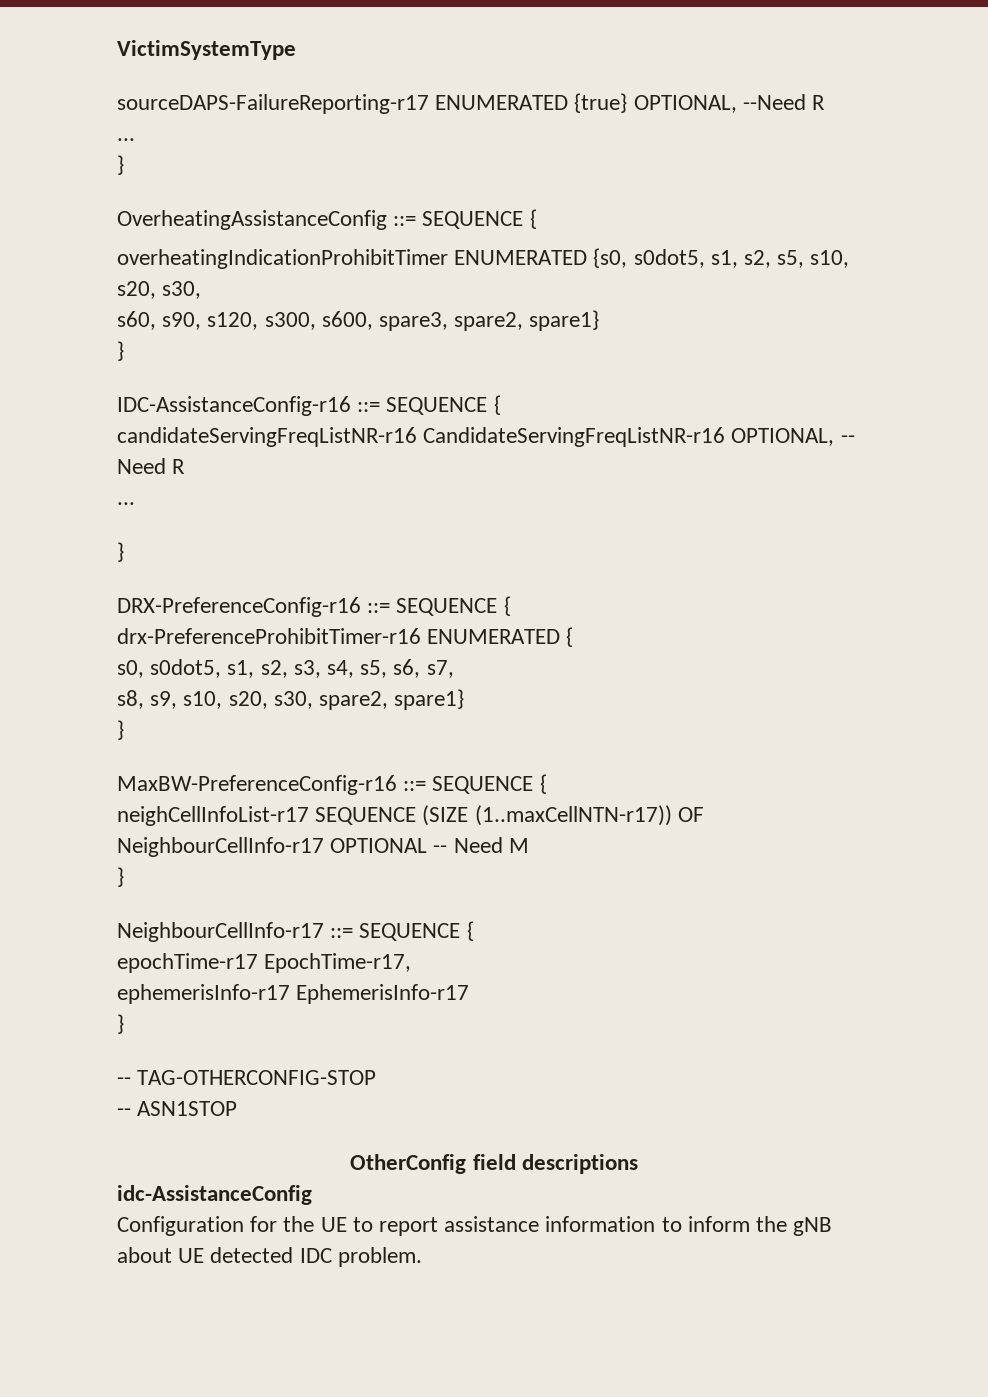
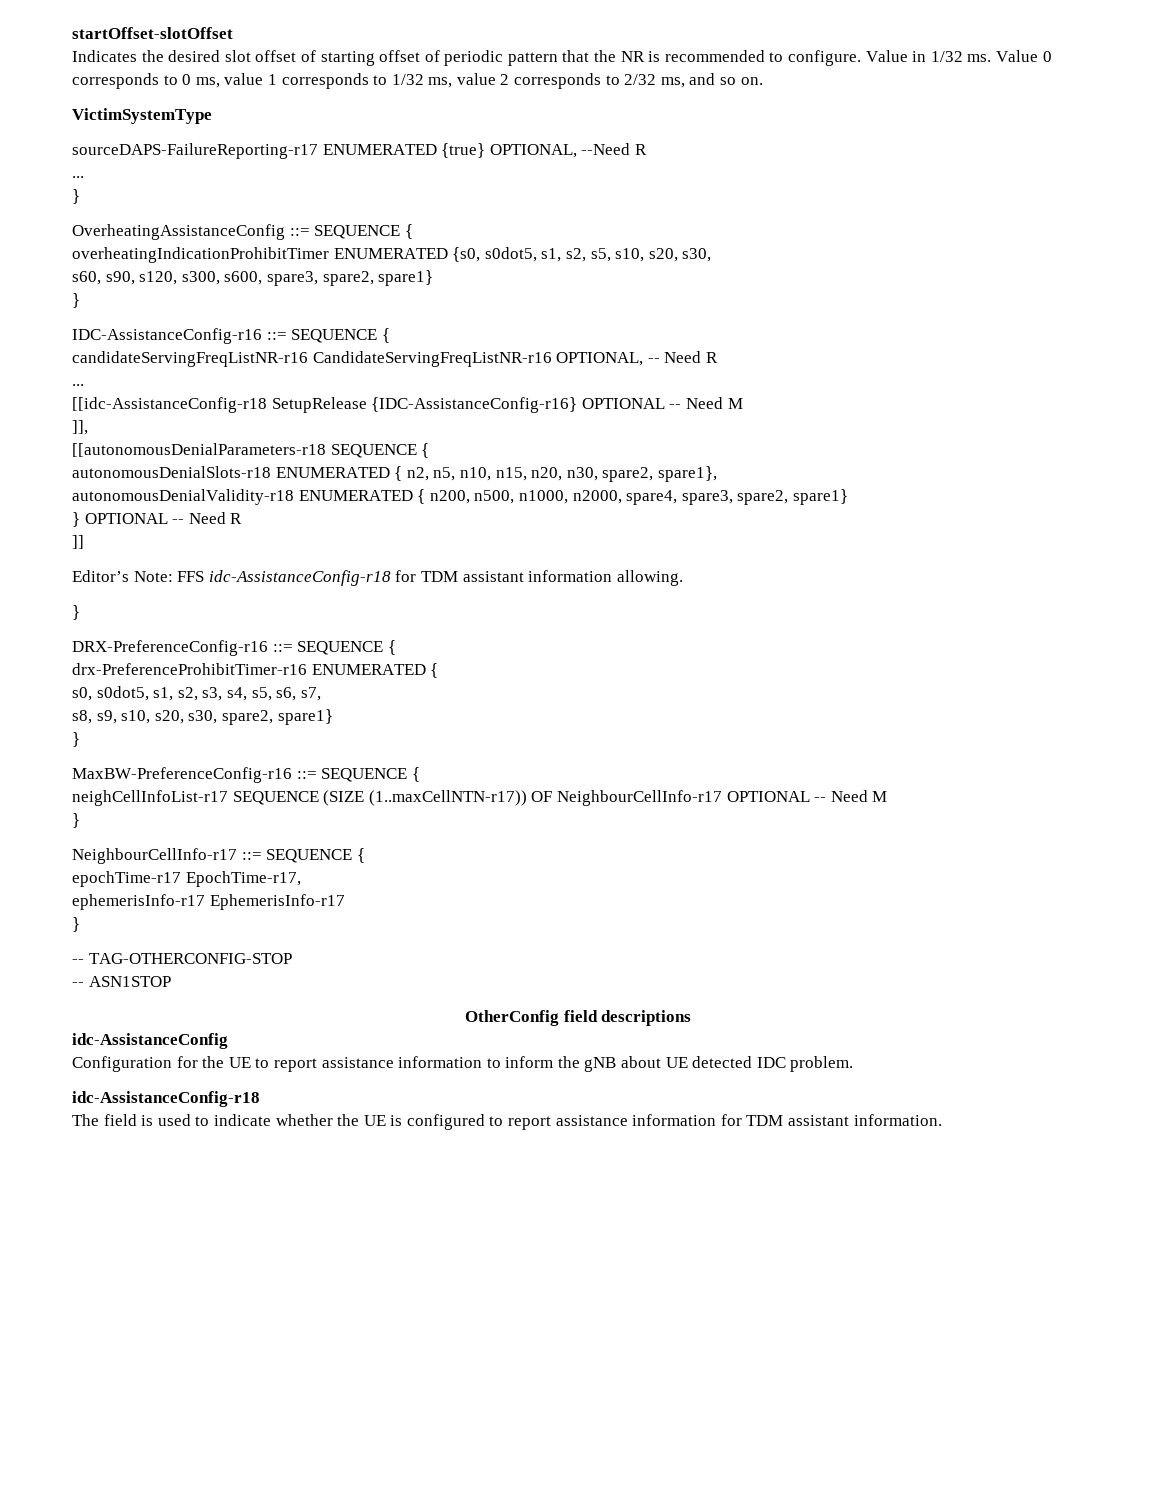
(117, 50) none -> [72,27,233,39] [72,50,1052,66] [72,73,763,89] startOffset-slotOffset // Indicates the desired slot offset of starting offset of periodic pattern that the NR is recommended to configure. Value in 1/32 ms. Value 0 corresponds to 0 ms, value 1 corresponds to 1/32 ms, value 2 corresponds to 2/32 ms, and so on. //
(135, 503) none -> [72,397,743,413] [72,420,88,435] [72,443,430,458] [72,466,717,482] [72,489,848,505] [72,512,243,527] [72,535,84,549] [72,570,683,586] // [[idc-AssistanceConfig-r18 SetupRelease {IDC-AssistanceConfig-r16} OPTIONAL -- Need M // ]], // [[autonomousDenialParameters-r18 SEQUENCE { // autonomousDenialSlots-r18 ENUMERATED { n2, n5, n10, n15, n20, n30, spare2, spare1}, // autonomousDenialValidity-r18 ENUMERATED { n200, n500, n1000, n2000, spare4, spare3, spare2, spare1} // } OPTIONAL -- Need R // ]] // Editor’s Note: FFS idc-AssistanceConfig-r18 for TDM assistant information allowing.
(422, 1257) none -> [72,1091,260,1107] [72,1114,942,1130] // idc-AssistanceConfig-r18 // The field is used to indicate whether the UE is configured to report assistance information for TDM assistant information.

